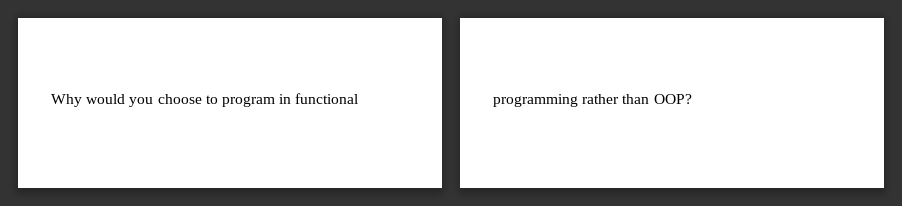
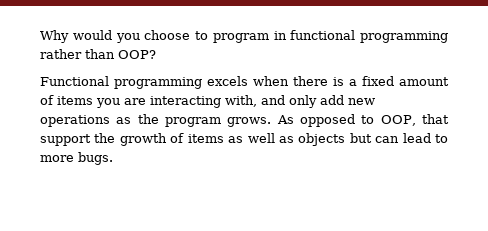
(692, 99) none -> [40,76,449,89] [40,95,375,108] [40,114,450,127] [40,133,449,146] [40,152,113,165] // Functional programming excels when there is a fixed amount of items you are interacting with, and only add new operations as the program grows. As opposed to OOP, that support the growth of items as well as objects but can lead to more bugs.

